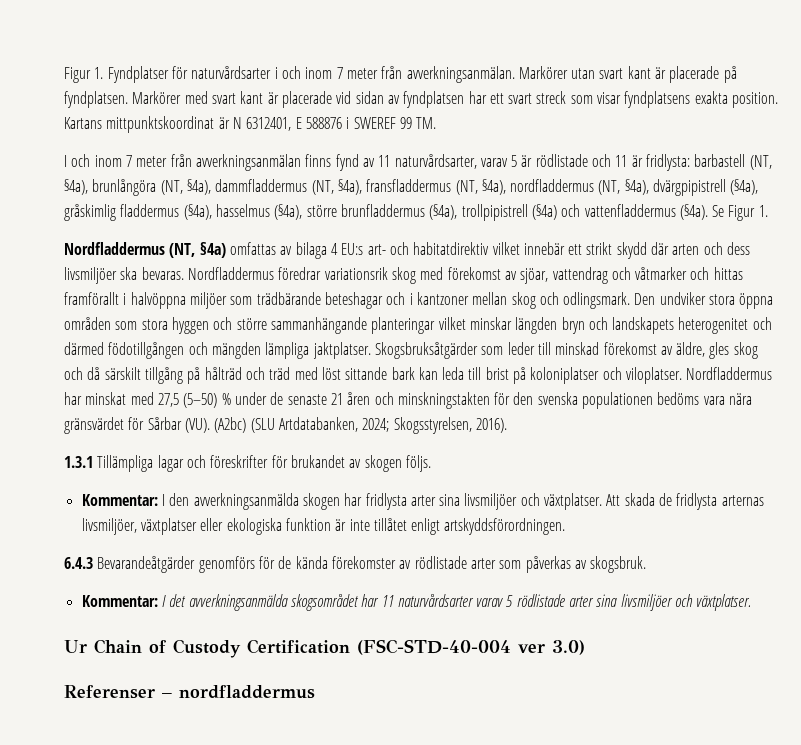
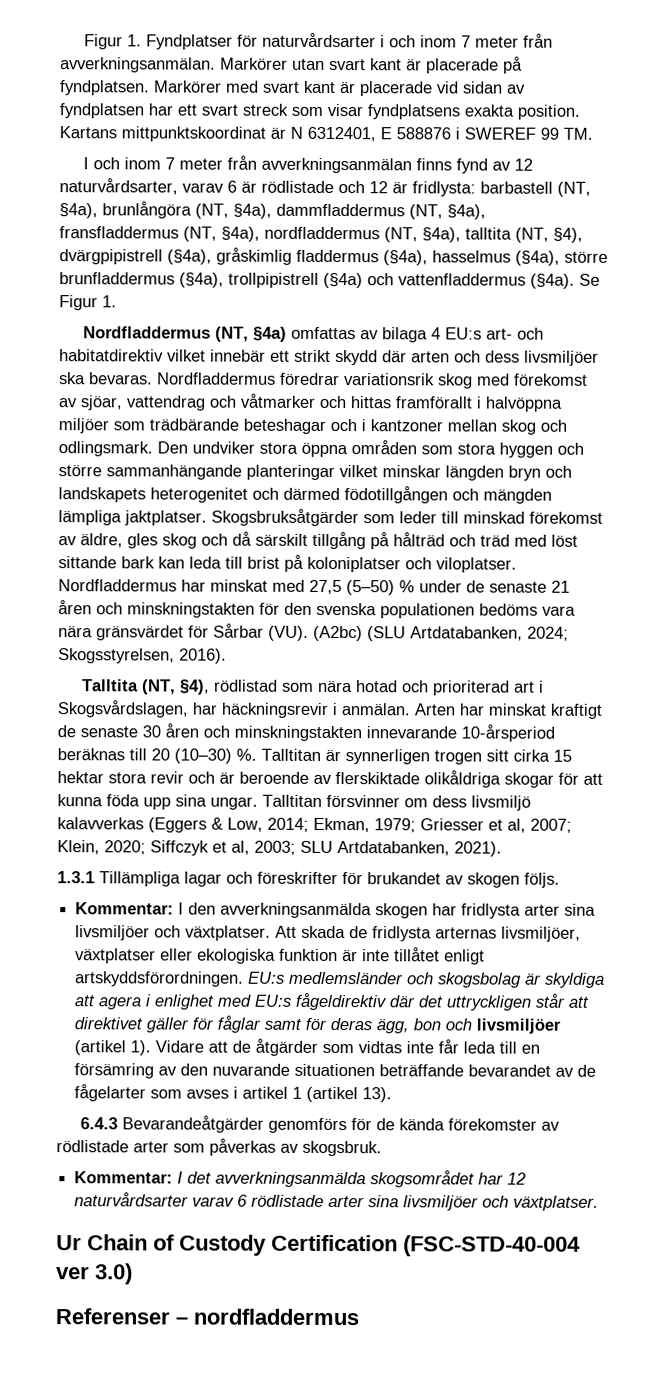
[378,155,391,167] 11 -> [513,158,533,171] 12
[511,155,518,167] 5 -> [227,180,237,193] 6
[615,155,628,167] 11 -> [369,181,388,194] 12
(649, 187) none -> [465,227,583,243] talltita (NT, §4),
(507, 425) none -> [81,679,544,696] [57,700,602,719] [57,723,555,742] [57,748,572,765] [57,770,603,788] [57,794,531,811] [57,817,572,833] [57,840,502,857] // Talltita (NT, §4), rödlistad som nära hotad och prioriterad art i Skogsvårdslagen, har häckningsrevir i anmälan. Arten har minskat kraftigt de senaste 30 åren och minskningstakten innevarande 10-årsperiod beräknas till 20 (10–30) %. Talltitan är synnerligen trogen sitt cirka 15 hektar stora revir och är beroende av flerskiktade olikåldriga skogar för att kunna föda upp sina ungar. Talltitan försvinner om dess livsmiljö kalavverkas (Eggers & Low, 2014; Ekman, 1979; Griesser et al, 2007; Klein, 2020; Siffczyk et al, 2003; SLU Artdatabanken, 2021).
(566, 526) none -> [248,971,606,988] [74,992,591,1011] [74,1015,562,1034] [74,1038,541,1056] [74,1063,597,1079] [74,1084,393,1103] EU:s medlemsländer och skogsbolag är skyldiga att agera i enlighet med EU:s fågeldirektiv där det uttryckligen står att direktivet gäller för fåglar samt för deras ägg, bon och livsmiljöer (artikel 1). Vidare att de åtgärder som vidtas inte får leda till en försämring av den nuvarande situationen beträffande bevarandet av de fågelarter som avses i artikel 1 (artikel 13).
[381,595,394,607] 11 -> [507,1172,527,1185] 12
[506,595,514,607] 5 -> [237,1194,249,1207] 6

